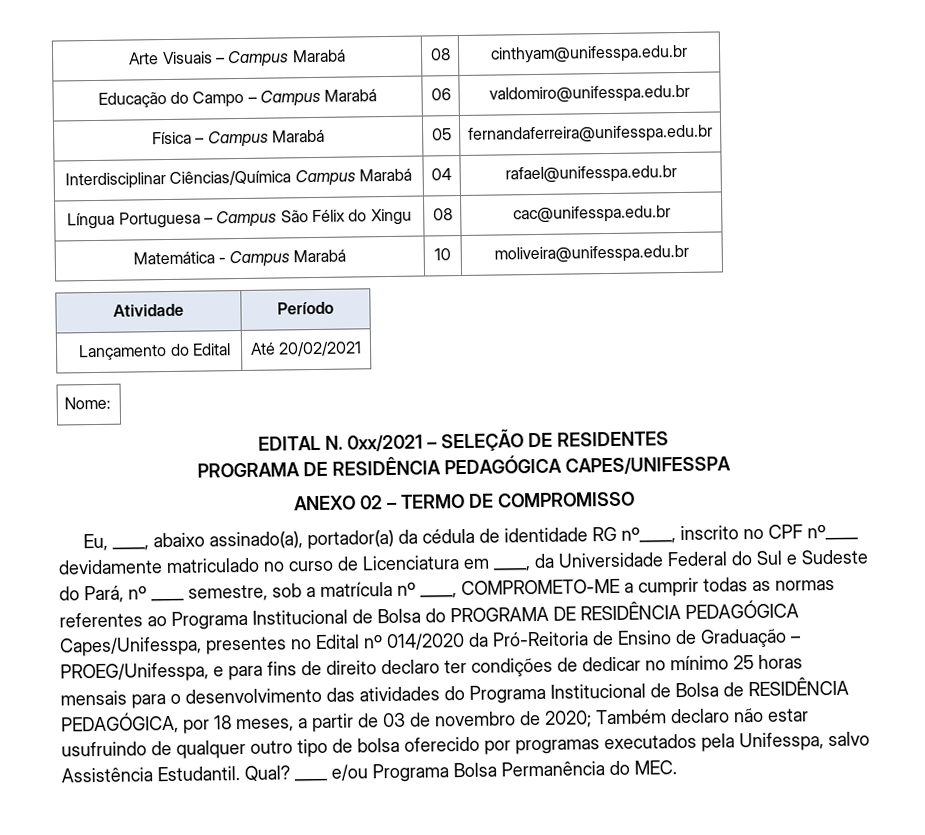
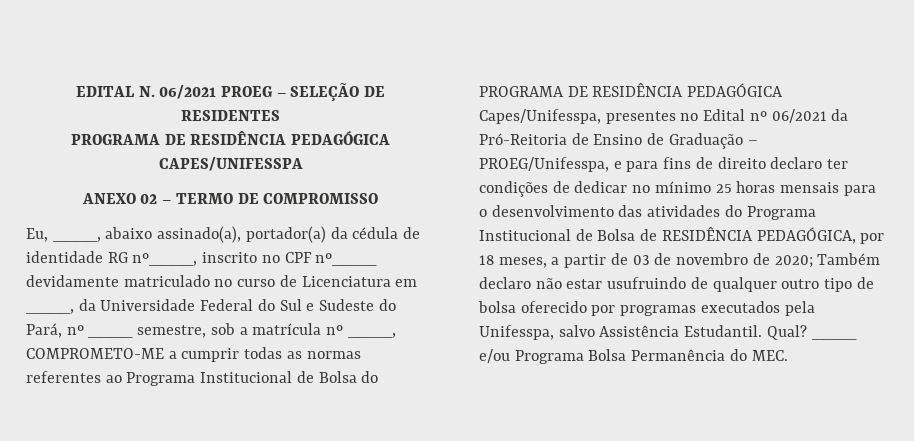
[129,49,346,68] [429,48,451,61] [490,44,688,64] [97,89,378,108] [430,88,451,101] [489,84,690,104] [152,129,325,148] [431,128,452,141] [468,124,713,144] [65,168,412,190] [431,168,452,181] [504,165,677,184] [67,208,412,230] [432,208,453,221] [512,205,671,224] [132,249,347,268] [434,248,451,261] [494,244,689,264] [113,303,184,317] [277,301,334,315] [78,343,231,361] [249,341,363,357] [64,396,112,410] [257,434,423,452] Arte Visuais – Campus Marabá | 08 | cinthyam@unifesspa.edu.br // Educação do Campo – Campus Marabá | 06 | valdomiro@unifesspa.edu.br // Física – Campus Marabá | 05 | fernandaferreira@unifesspa.edu.br // Interdisciplinar Ciências/Química Campus Marabá | 04 | rafael@unifesspa.edu.br // Língua Portuguesa – Campus São Félix do Xingu | 08 | cac@unifesspa.edu.br // Matemática - Campus Marabá | 10 | moliveira@unifesspa.edu.br // Atividade | Período // Lançamento do Edital | Até 20/02/2021 // Nome: // EDITAL N. 0xx/2021 -> [75,85,273,99] EDITAL N. 06/2021 PROEG
[386,633,465,651] 014/2020 -> [771,109,827,123] 06/2021

